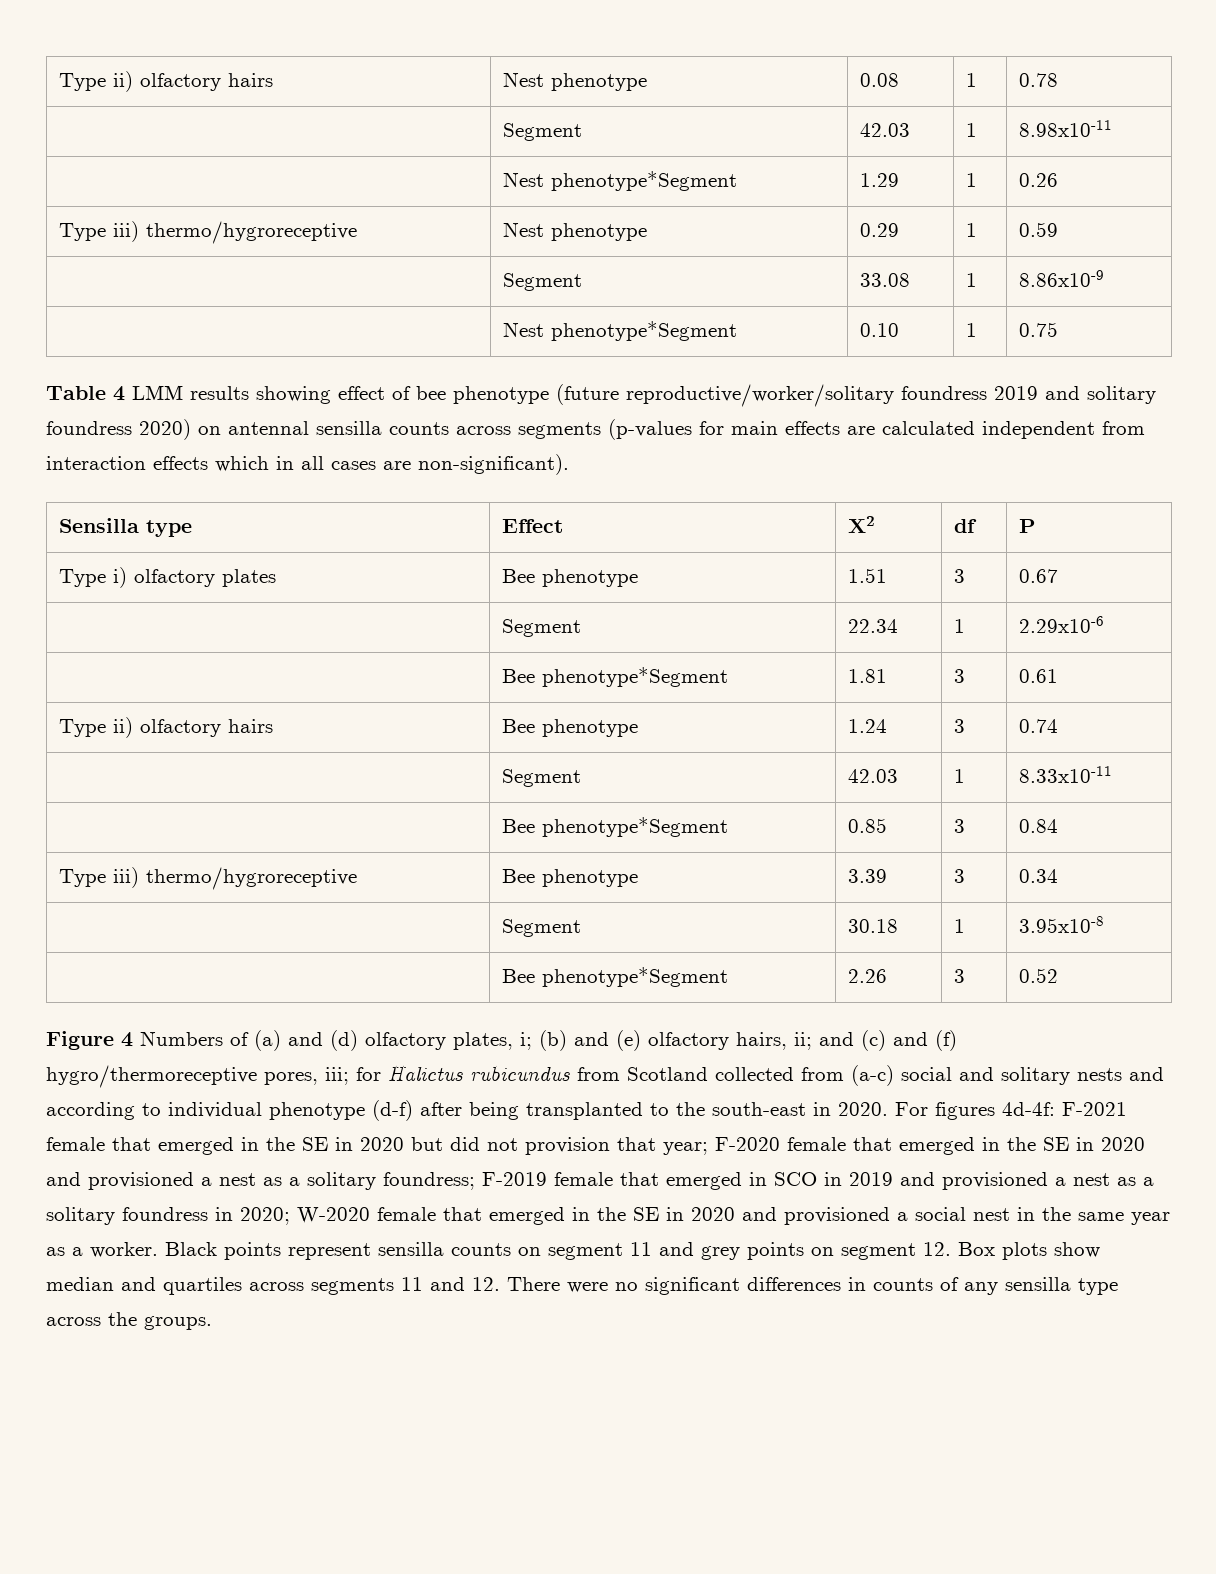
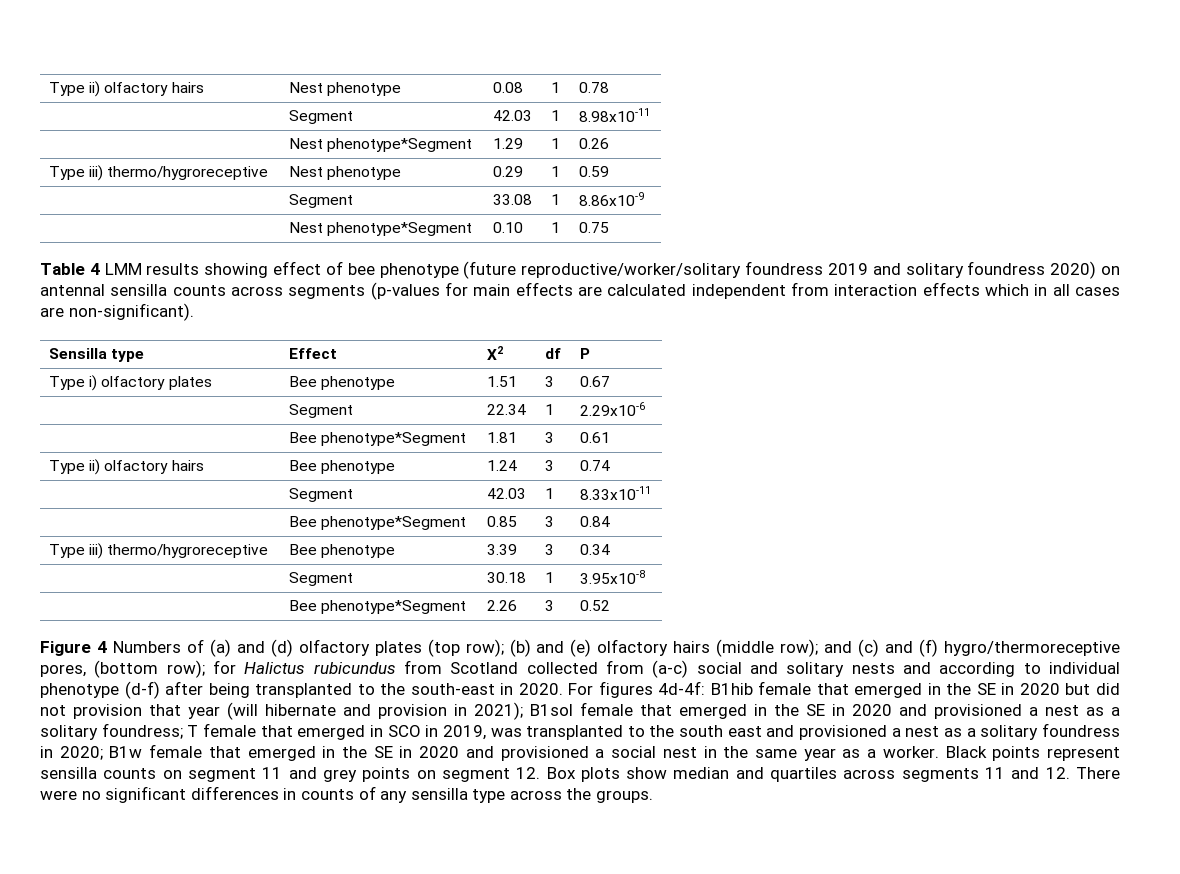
[453,1032,532,1050] plates, i; -> [374,639,504,657] plates (top row);
[736,1032,812,1050] hairs, ii; -> [673,639,819,657] hairs (middle row);
[325,1067,349,1085] iii; -> [94,660,205,678] (bottom row);
[1062,1102,1127,1116] F-2021 -> [710,683,753,695] B1hib
[663,1137,780,1155] year; F-2020 -> [188,702,573,720] year (will hibernate and provision in 2021); B1sol
[482,1172,547,1186] F-2019 -> [187,725,199,737] T
[849,1172,893,1186] 2019 -> [442,725,762,740] 2019, was transplanted to the south east
[297,1207,370,1223] W-2020 -> [109,746,143,758] B1w

